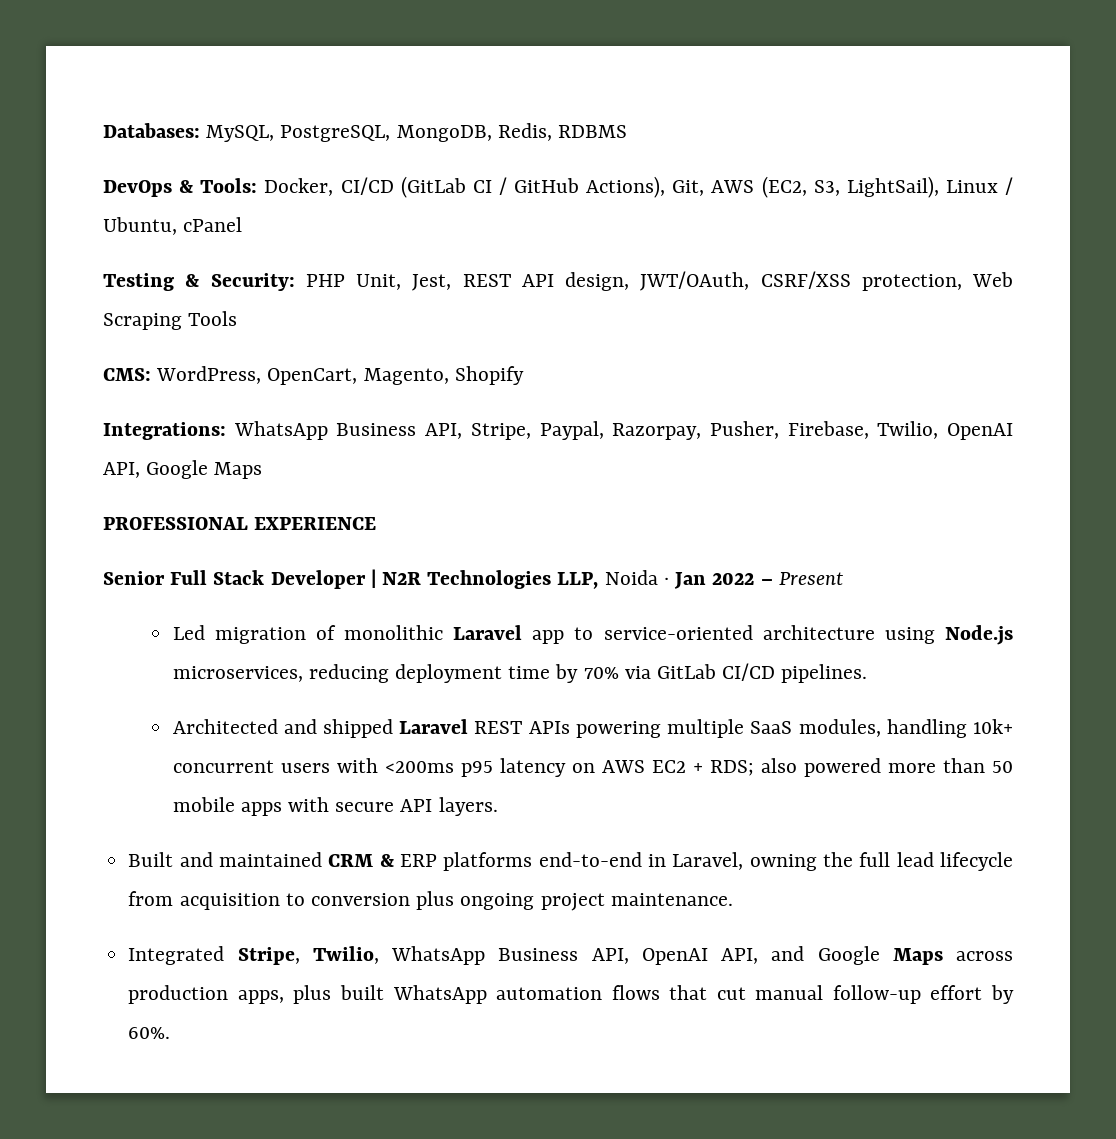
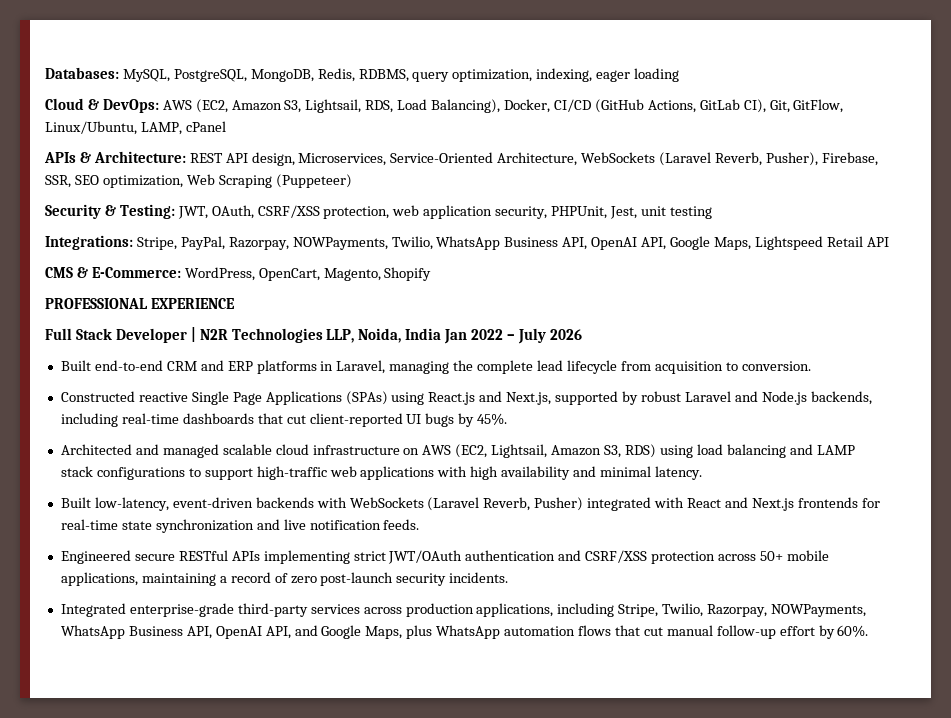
[558,125,628,138] [103,176,1013,198] [103,217,243,235] [103,271,1013,291] [103,311,238,330] [103,366,524,385] [103,421,1014,440] [103,460,263,479] RDBMS // DevOps & Tools: Docker, CI/CD (GitLab CI / GitHub Actions), Git, AWS (EC2, S3, LightSail), Linux / Ubuntu, cPanel // Testing & Security: PHP Unit, Jest, REST API design, JWT/OAuth, CSRF/XSS protection, Web Scraping Tools // CMS: WordPress, OpenCart, Magento, Shopify // Integrations: WhatsApp Business API, Stripe, Paypal, Razorpay, Pusher, Firebase, Twilio, OpenAI API, Google Maps -> [358,68,680,82] [45,98,844,113] [45,121,226,135] [44,151,878,166] [45,174,352,188] [45,204,712,219] [45,235,889,250] [45,267,432,281] RDBMS, query optimization, indexing, eager loading // Cloud & DevOps: AWS (EC2, Amazon S3, Lightsail, RDS, Load Balancing), Docker, CI/CD (GitHub Actions, GitLab CI), Git, GitFlow, Linux/Ubuntu, LAMP, cPanel // APIs & Architecture: REST API design, Microservices, Service-Oriented Architecture, WebSockets (Laravel Reverb, Pusher), Firebase, SSR, SEO optimization, Web Scraping (Puppeteer) // Security & Testing: JWT, OAuth, CSRF/XSS protection, web application security, PHPUnit, Jest, unit testing // Integrations: Stripe, PayPal, Razorpay, NOWPayments, Twilio, WhatsApp Business API, OpenAI API, Google Maps, Lightspeed Retail API // CMS & E-Commerce: WordPress, OpenCart, Magento, Shopify
[103,571,165,585] Senior -> (235, 303) none
[604,570,669,585] Noida · -> [358,328,442,343] Noida, India
[778,572,843,585] [172,625,1013,645] [172,663,868,683] [172,719,1013,738] [172,758,1013,777] [172,797,498,816] [128,852,394,867] Present // Led migration of monolithic Laravel app to service-oriented architecture using Node.js microservices, reducing deployment time by 70% via GitLab CI/CD pipelines. // Architected and shipped Laravel REST APIs powering multiple SaaS modules, handling 10k+ concurrent users with <200ms p95 latency on AWS EC2 + RDS; also powered more than 50 mobile apps with secure API layers. // Built and maintained CRM & -> [517,328,582,344] [60,360,224,371] July 2026 // Built end-to-end CRM and
[538,852,642,867] end-to-end -> (317, 367) none
[749,852,891,871] owning the full -> [389,360,534,374] managing the complete
[310,891,733,911] [128,946,379,965] conversion plus ongoing project maintenance. // Integrated Stripe, Twilio, -> [741,361,811,371] [60,391,872,405] [60,413,508,427] [60,444,855,458] [60,466,702,480] [60,497,880,511] [60,519,420,533] [60,550,829,564] [60,572,509,586] [60,603,867,617] conversion. // Constructed reactive Single Page Applications (SPAs) using React.js and Next.js, supported by robust Laravel and Node.js backends, including real-time dashboards that cut client-reported UI bugs by 45%. // Architected and managed scalable cloud infrastructure on AWS (EC2, Lightsail, Amazon S3, RDS) using load balancing and LAMP stack configurations to support high-traffic web applications with high availability and minimal latency. // Built low-latency, event-driven backends with WebSockets (Laravel Reverb, Pusher) integrated with React and Next.js frontends for real-time state synchronization and live notification feeds. // Engineered secure RESTful APIs implementing strict JWT/OAuth authentication and CSRF/XSS protection across 50+ mobile applications, maintaining a record of zero post-launch security incidents. // Integrated enterprise-grade third-party services across production applications, including Stripe, Twilio, Razorpay, NOWPayments,
[892,948,1013,965] [128,985,384,1004] Maps across production apps, plus built -> [365,625,433,639] Maps, plus

